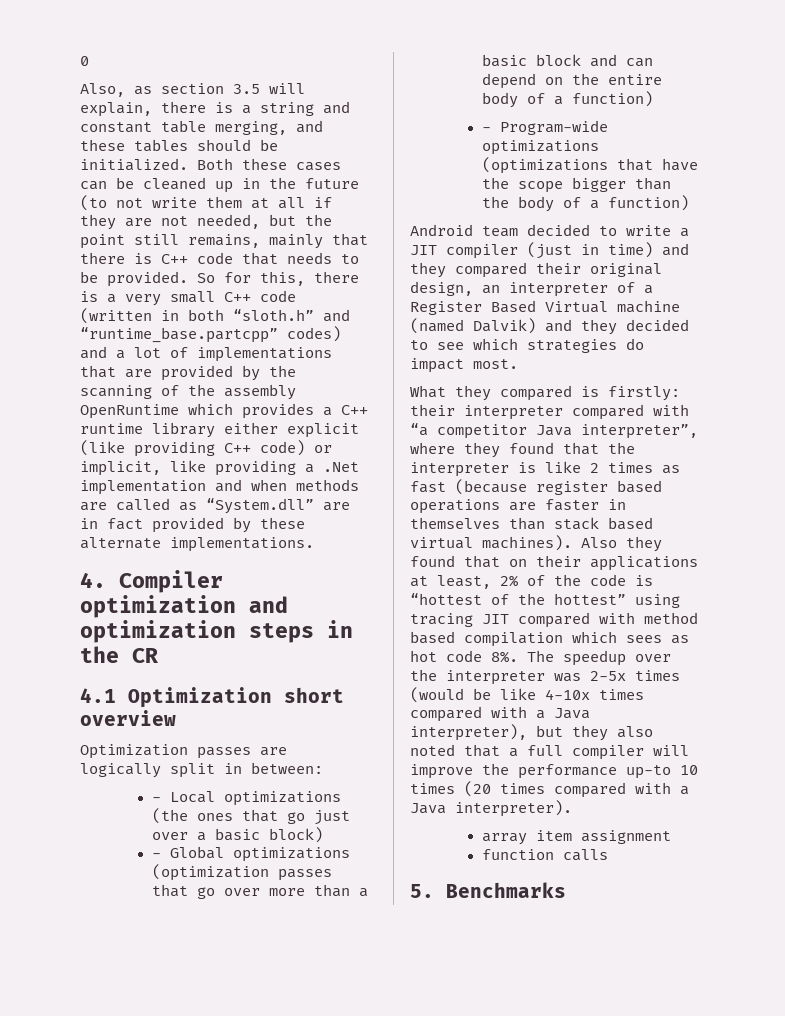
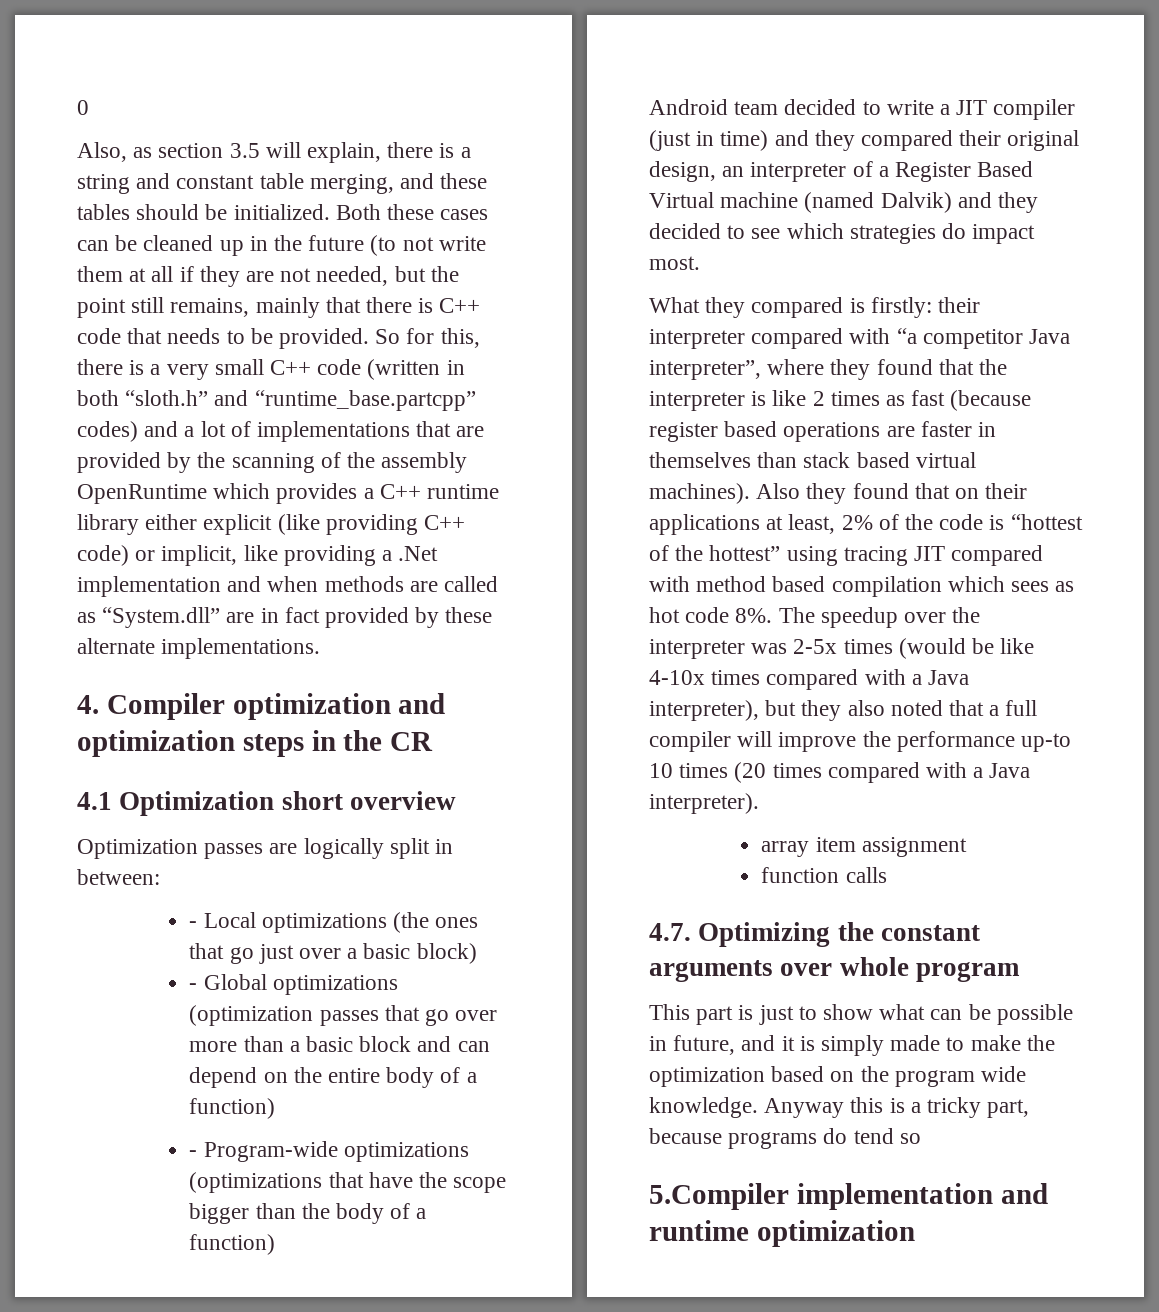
[410,882,566,898] 5. Benchmarks -> [649,922,980,947] [649,957,1020,982] [649,1004,1073,1025] [649,1035,1055,1056] [649,1066,1027,1087] [649,1097,1030,1118] [649,1128,921,1149] [649,1183,1048,1210] [649,1220,915,1247] 4.7. Optimizing the constant arguments over whole program // This part is just to show what can be possible in future, and it is simply made to make the optimization based on the program wide knowledge. Anyway this is a tricky part, because programs do tend so // 5.Compiler implementation and runtime optimization

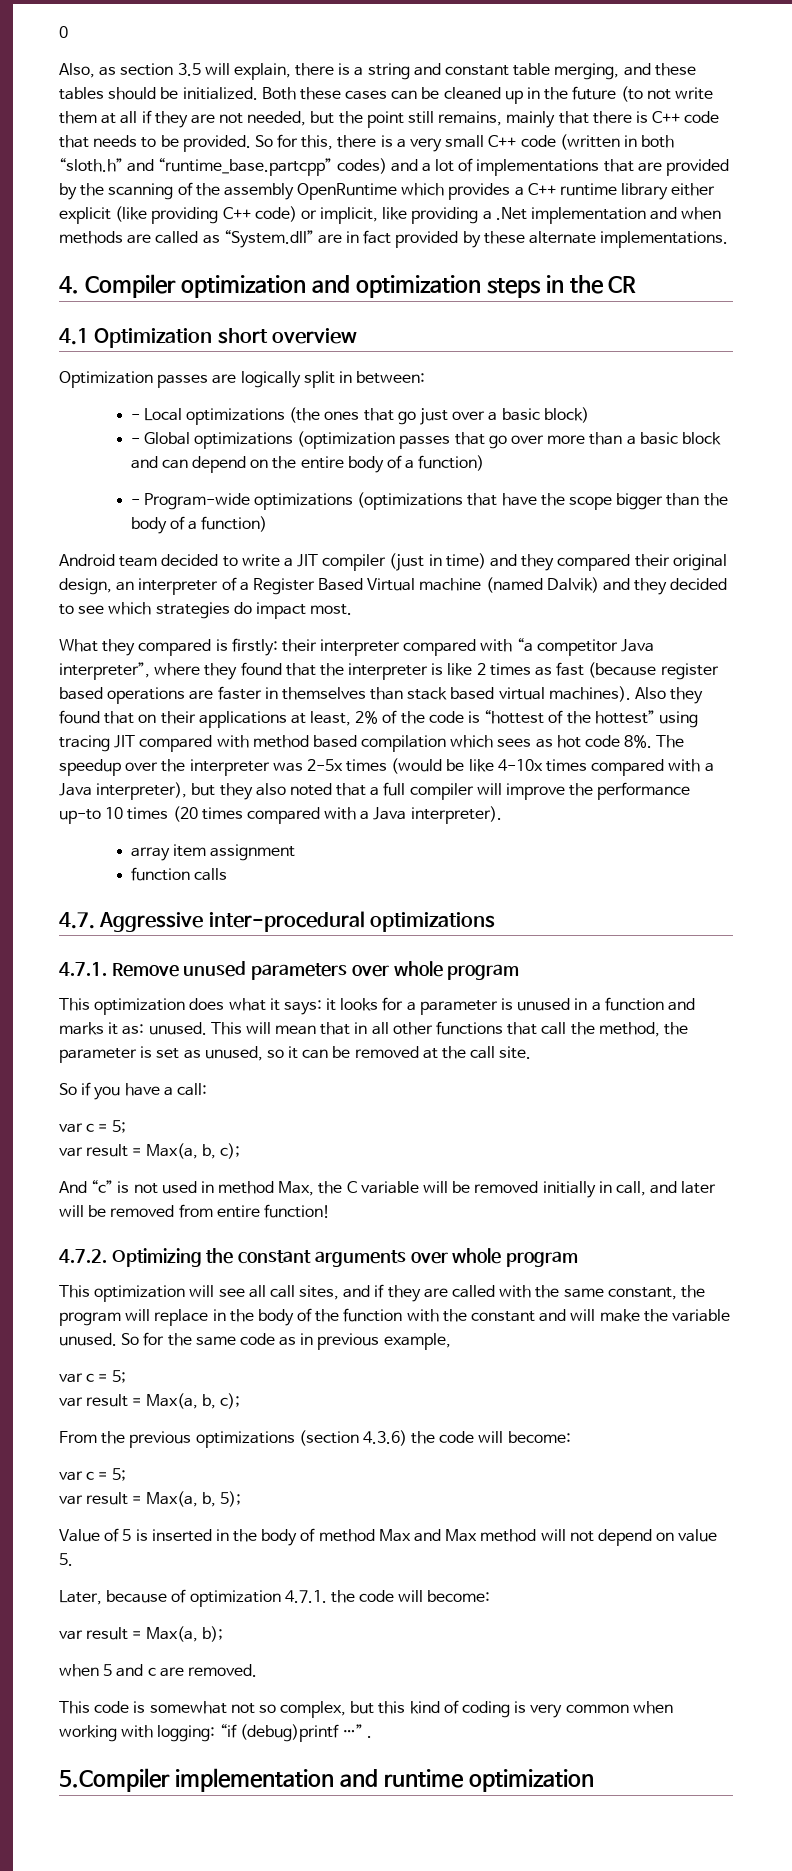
(691, 932) none -> [99,911,495,932] [59,961,520,980] [59,997,695,1015] [59,1021,688,1037] [59,1046,532,1063] [59,1082,207,1100] [59,1120,126,1133] [59,1143,240,1159] [59,1180,717,1198] [59,1204,330,1218] [59,1249,107,1263] Aggressive inter-procedural optimizations // 4.7.1. Remove unused parameters over whole program // This optimization does what it says: it looks for a parameter is unused in a function and marks it as: unused. This will mean that in all other functions that call the method, the parameter is set as unused, so it can be removed at the call site. // So if you have a call: // var c = 5; // var result = Max(a, b, c); // And “c” is not used in method Max, the C variable will be removed initially in call, and later will be removed from entire function! // 4.7.2.
[696,1004,1073,1025] [649,1035,1055,1056] [649,1066,1027,1087] [649,1097,1030,1118] [649,1128,921,1149] part is just to show what can be possible in future, and it is simply made to make the optimization based on the program wide knowledge. Anyway this is a tricky part, because programs do tend so -> [94,1284,705,1302] [59,1308,730,1326] [59,1332,451,1350] [59,1370,126,1383] [59,1393,240,1409] [59,1430,571,1448] [59,1468,126,1481] [59,1491,241,1507] [59,1528,718,1546] [59,1553,73,1566] [59,1589,491,1607] [59,1626,223,1642] [59,1664,257,1677] [59,1700,673,1718] [59,1724,373,1742] optimization will see all call sites, and if they are called with the same constant, the program will replace in the body of the function with the constant and will make the variable unused. So for the same code as in previous example, // var c = 5; // var result = Max(a, b, c); // From the previous optimizations (section 4.3.6) the code will become: // var c = 5; // var result = Max(a, b, 5); // Value of 5 is inserted in the body of method Max and Max method will not depend on value 5. // Later, because of optimization 4.7.1. the code will become: // var result = Max(a, b); // when 5 and c are removed. // This code is somewhat not so complex, but this kind of coding is very common when working with logging: “if (debug)printf …” .

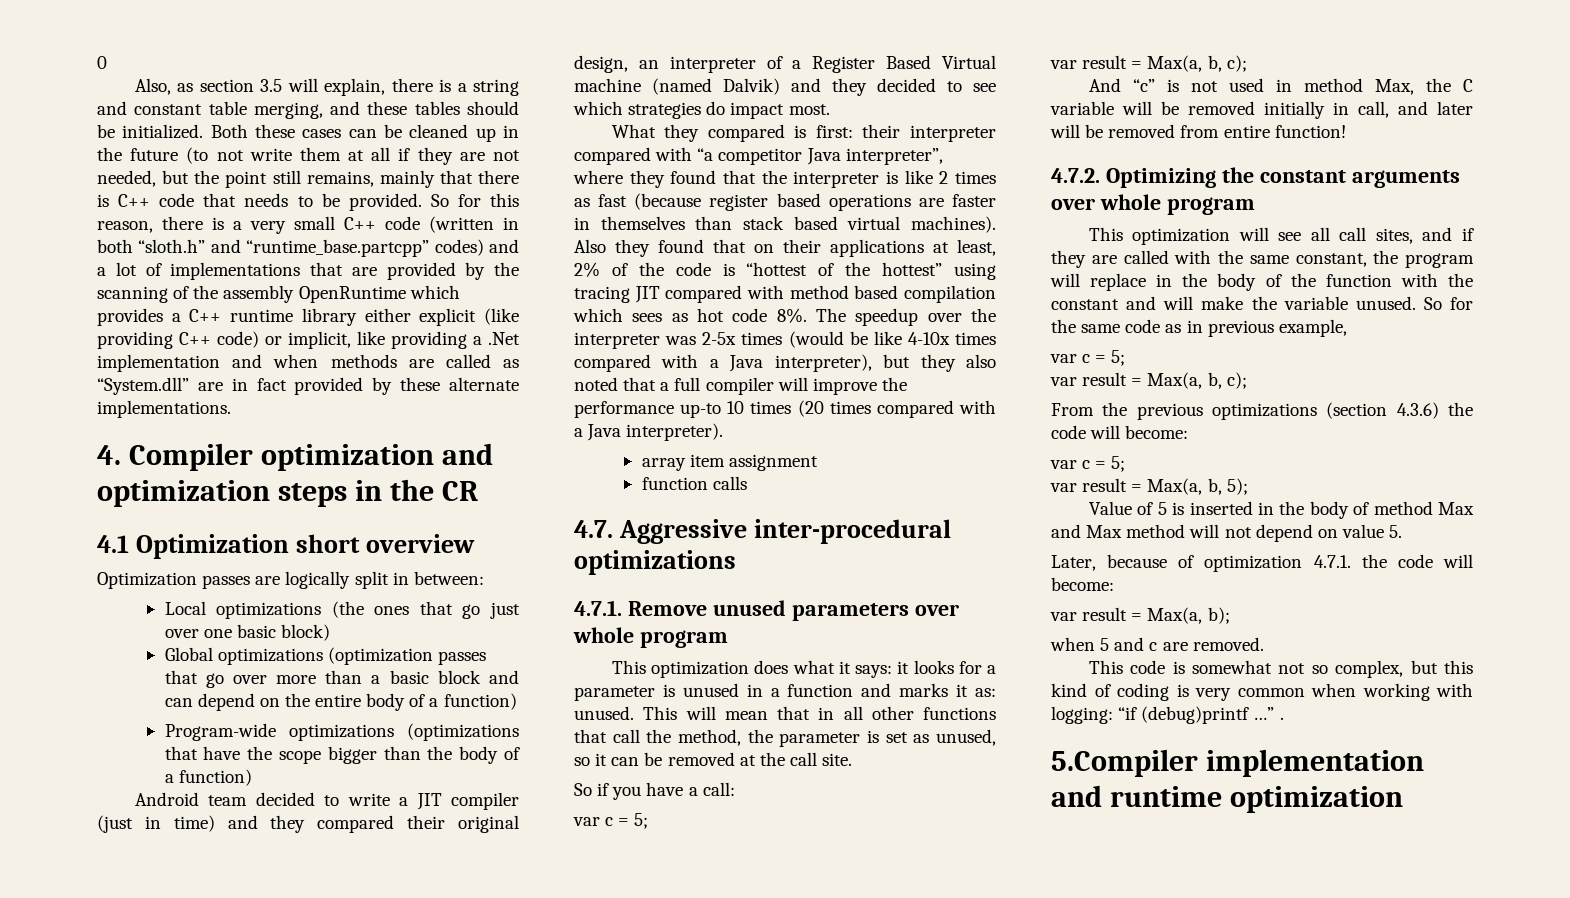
[301,135,334,150] this, -> [490,193,519,207] [97,221,153,233] this reason,
[130,414,140,420] - -> (484, 578) none
[488,412,498,421] a -> [203,629,232,638] one
[130,438,140,444] - -> (330, 632) none
[130,499,140,505] - -> (517, 701) none
[231,638,278,656] firstly: -> [815,125,853,138] first:

